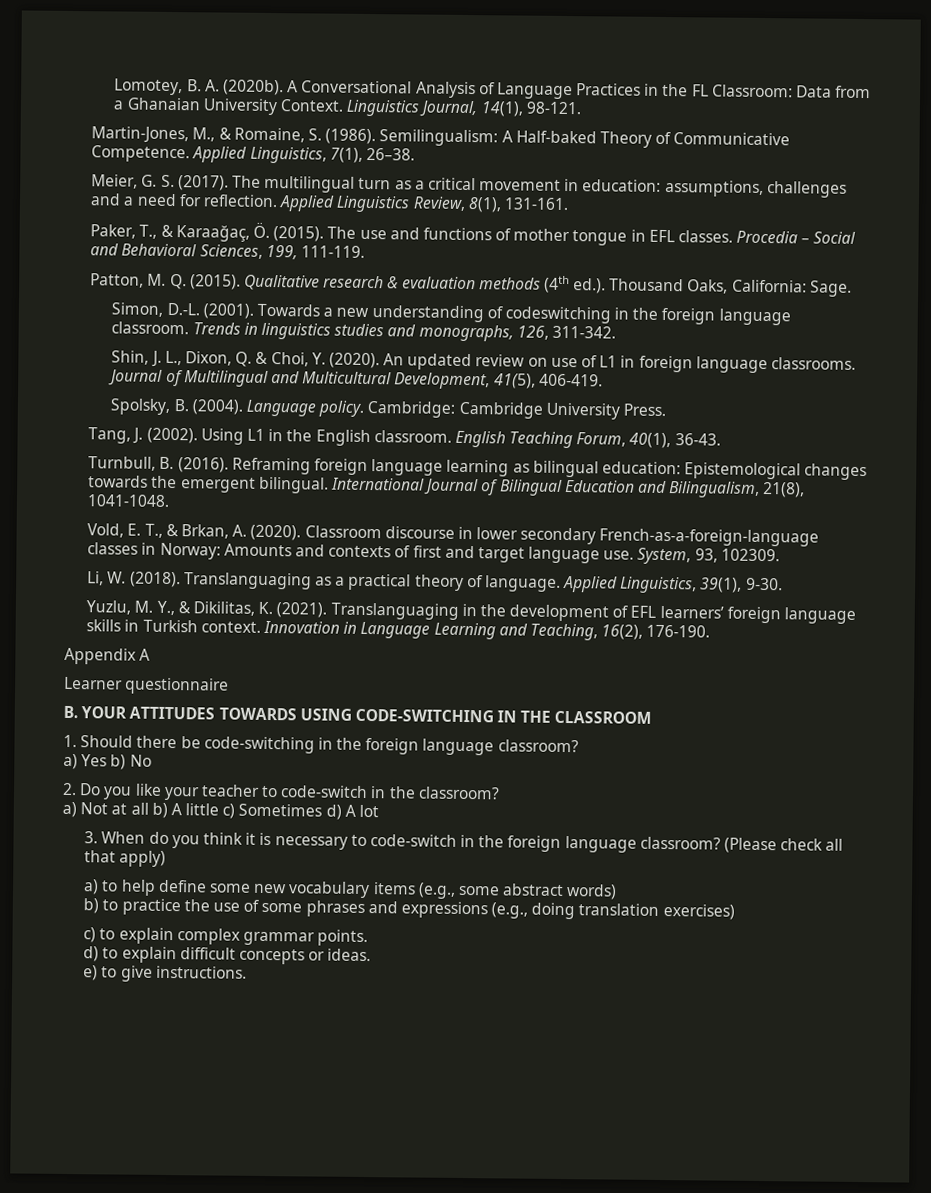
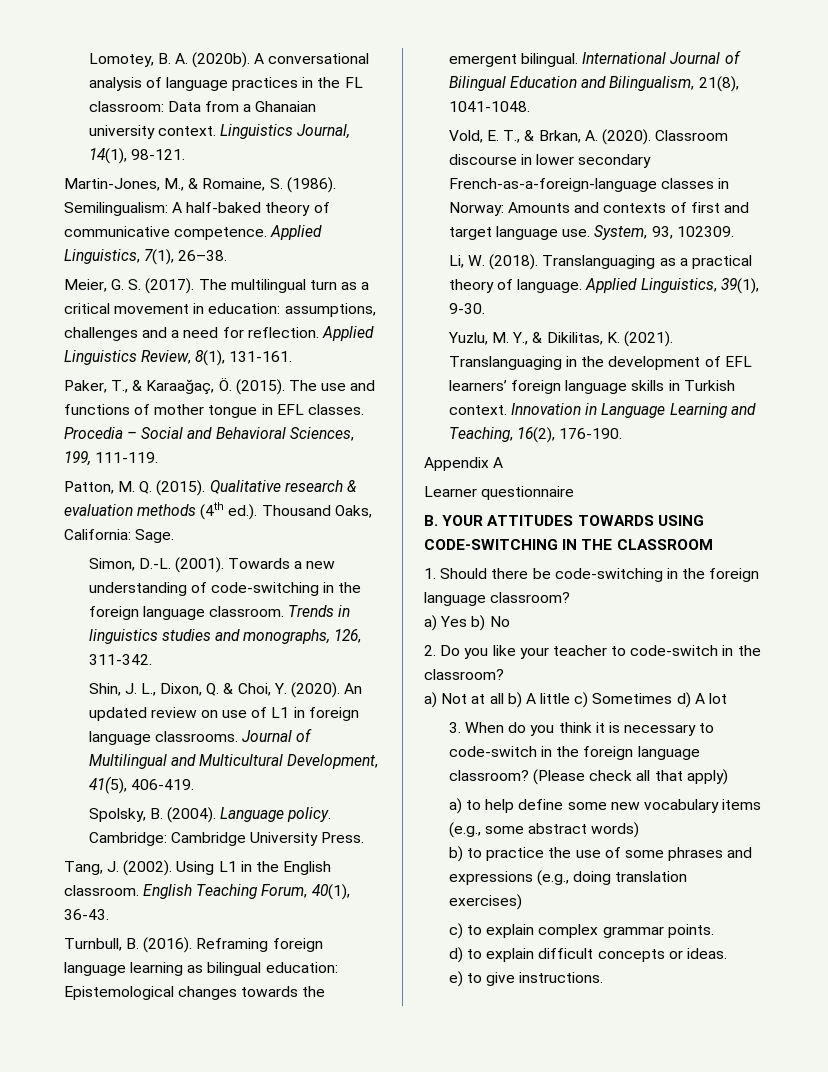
[301,80,642,100] Conversational Analysis of Language Practices -> [268,53,370,64] [88,77,299,91] conversational analysis of language practices
[711,84,793,98] Classroom: -> [88,101,164,112] classroom:
[202,98,344,116] University Context. -> [88,125,216,139] university context.
[515,130,791,148] [91,145,191,163] Half-baked Theory of Communicative Competence. -> [186,202,330,216] [63,226,267,240] half-baked theory of communicative competence.
[504,306,611,324] codeswitching -> [210,582,319,596] code-switching

